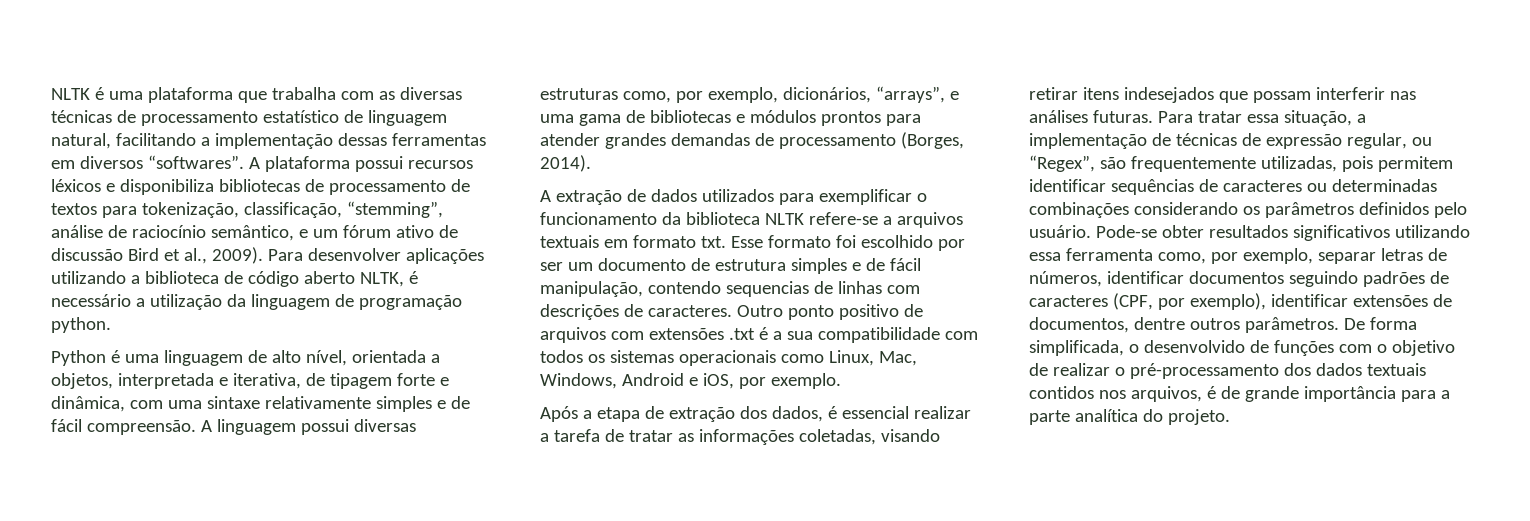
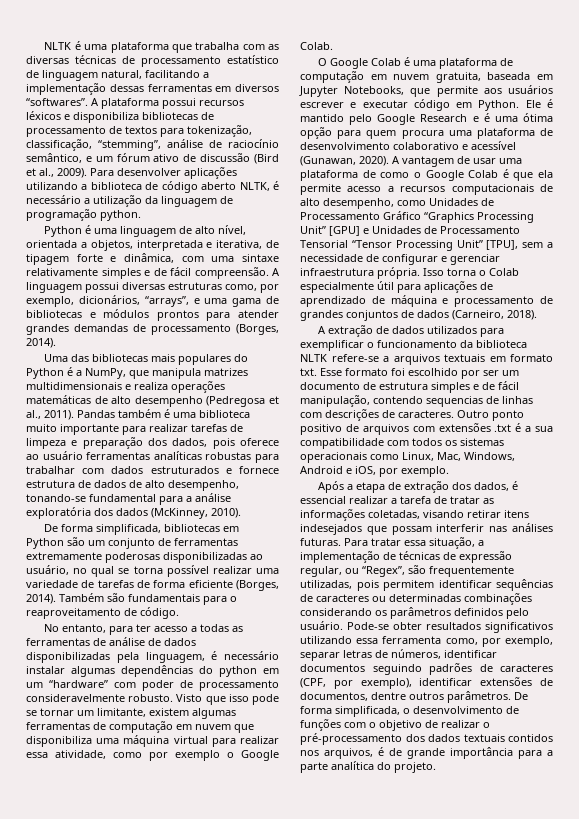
[127,248,159,261] Bird -> [254,154,279,164] (Bird
(591, 163) none -> [44,354,249,365] [26,367,248,379] [26,381,225,393] [26,395,279,407] [26,409,250,420] [26,424,243,435] [26,437,279,449] [26,451,279,463] [26,466,279,474] [26,480,239,491] [26,493,231,505] [26,507,241,519] [44,524,240,535] [26,537,238,549] [26,552,263,563] [26,565,279,577] [26,580,279,591] [26,593,237,605] [26,607,179,619] [44,624,244,635] [26,637,196,646] [26,651,279,663] [26,665,279,677] [26,680,279,691] [26,694,279,705] [26,708,236,719] [26,721,254,733] [26,735,279,747] [26,750,279,761] [300,42,333,50] [318,57,514,69] [300,71,553,83] [299,85,553,97] [300,99,553,111] [300,113,553,125] [300,127,553,139] [300,141,516,150] [300,156,522,167] [300,169,553,181] [300,184,553,195] [300,198,494,209] [300,211,534,223] [300,226,520,236] [300,240,553,251] [300,254,500,265] [300,267,519,279] [300,281,493,293] [300,295,553,307] [300,310,537,321] // Uma das bibliotecas mais populares do Python é a NumPy, que manipula matrizes multidimensionais e realiza operações matemáticas de alto desempenho (Pedregosa et al., 2011). Pandas também é uma biblioteca muito importante para realizar tarefas de limpeza e preparação dos dados, pois oferece ao usuário ferramentas analíticas robustas para trabalhar com dados estruturados e fornece estrutura de dados de alto desempenho, tonando-se fundamental para a análise exploratória dos dados (McKinney, 2010). // De forma simplificada, bibliotecas em Python são um conjunto de ferramentas extremamente poderosas disponibilizadas ao usuário, no qual se torna possível realizar uma variedade de tarefas de forma eficiente (Borges, 2014). Também são fundamentais para o reaproveitamento de código. // No entanto, para ter acesso a todas as ferramentas de análise de dados disponibilizadas pela linguagem, é necessário instalar algumas dependências do python em um “hardware” com poder de processamento consideravelmente robusto. Visto que isso pode se tornar um limitante, existem algumas ferramentas de computação em nuvem que disponibiliza uma máquina virtual para realizar essa atividade, como por exemplo o Google Colab. // O Google Colab é uma plataforma de computação em nuvem gratuita, baseada em Jupyter Notebooks, que permite aos usuários escrever e executar código em Python. Ele é mantido pelo Google Research e é uma ótima opção para quem procura uma plataforma de desenvolvimento colaborativo e acessível (Gunawan, 2020). A vantagem de usar uma plataforma de como o Google Colab é que ela permite acesso a recursos computacionais de alto desempenho, como Unidades de Processamento Gráfico “Graphics Processing Unit” [GPU] e Unidades de Processamento Tensorial “Tensor Processing Unit” [TPU], sem a necessidade de configurar e gerenciar infraestrutura própria. Isso torna o Colab especialmente útil para aplicações de aprendizado de máquina e processamento de grandes conjuntos de dados (Carneiro, 2018).
[1143,340,1245,353] desenvolvido -> [413,706,503,714] desenvolvimento

